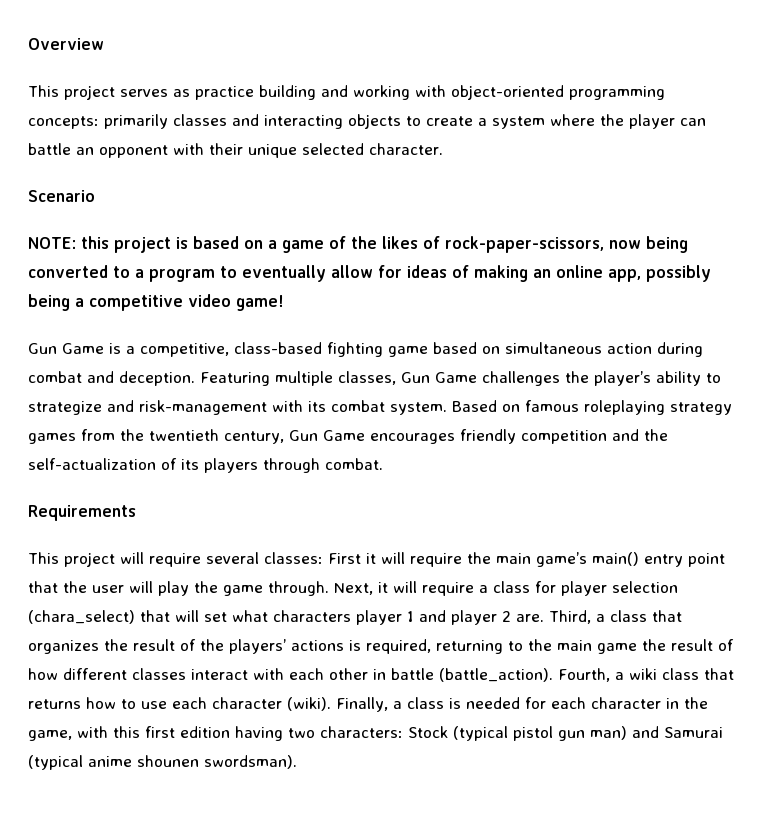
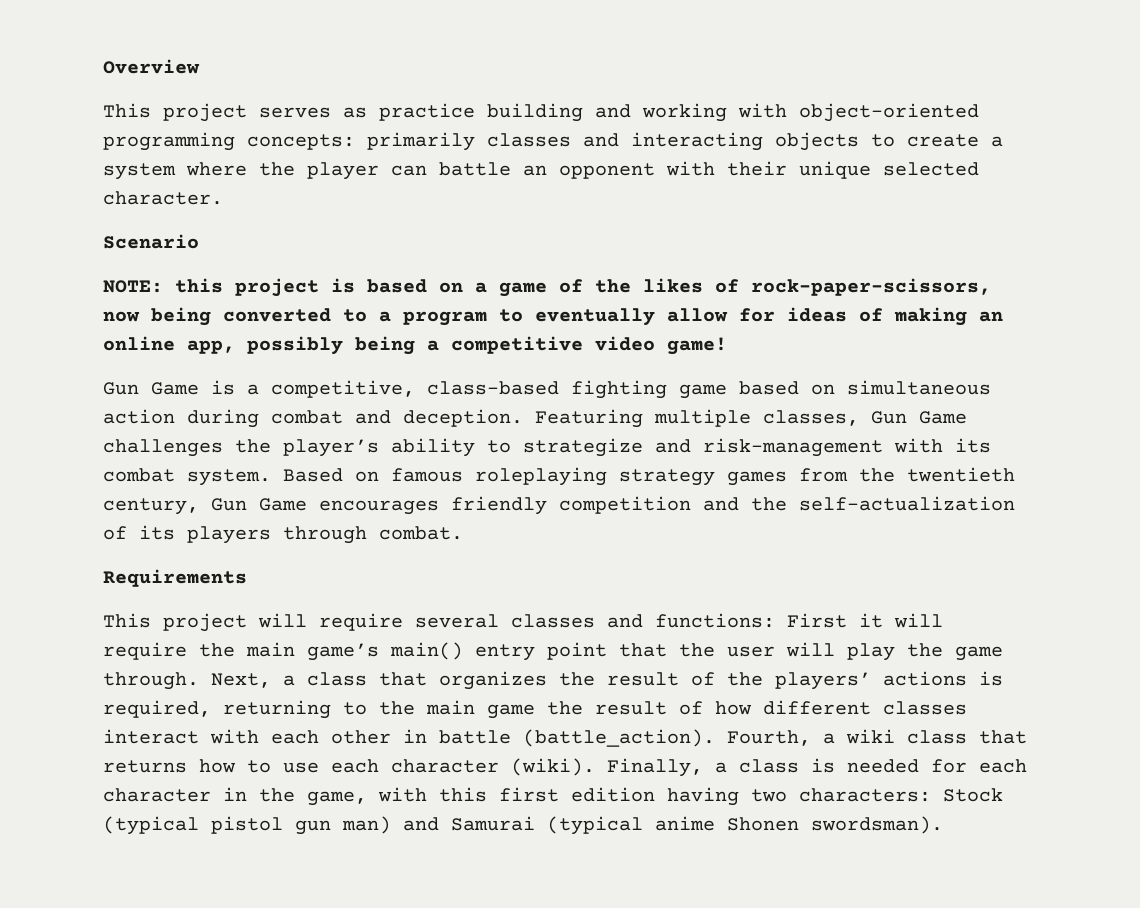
[264,552,323,564] classes: -> [511,613,775,628] classes and functions:
[378,581,678,596] [28,610,591,625] it will require a class for player selection (chara_select) that will set what characters player 1 and player 2 are. Third, -> (271, 680) none
[137,755,199,767] shounen -> [727,817,799,831] Shonen

